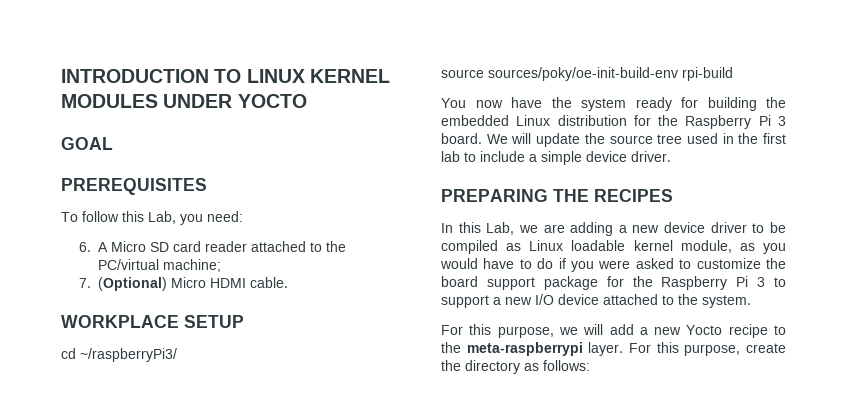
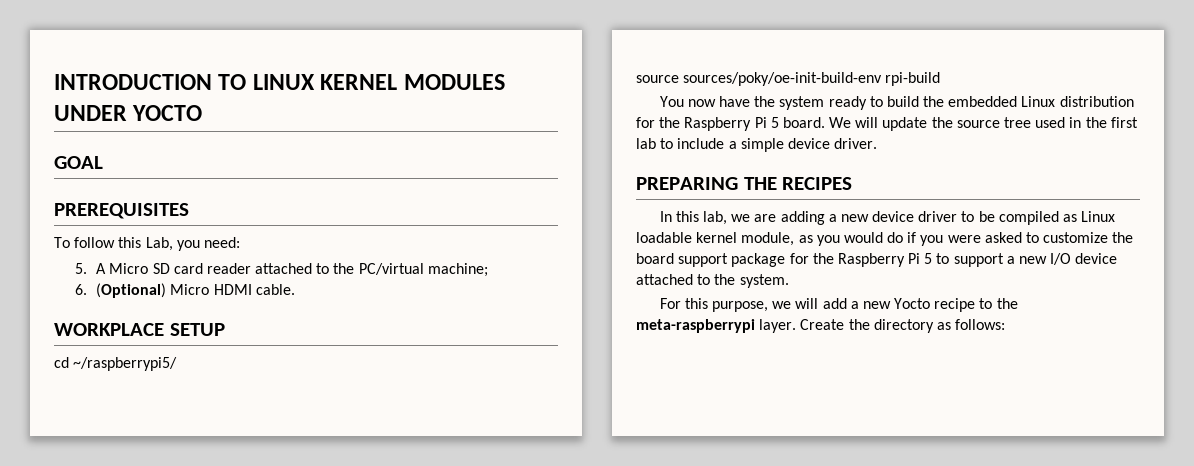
[79,242,92,252] 6. -> [75,263,88,274] 5.
[79,278,92,288] 7. -> [75,284,88,295] 6.
[80,348,177,362] ~/raspberryPi3/ -> [73,357,178,371] ~/raspberrypi5/
[681,97,757,111] for building -> [869,96,919,107] to build
[778,116,786,126] 3 -> [770,117,779,128] 5
[486,222,515,235] Lab, -> [702,211,727,225] lab,
[483,258,532,269] have to -> (883, 237) none
[757,277,766,287] 3 -> [924,253,933,264] 5
[629,342,786,356] For this purpose, create -> [800,319,845,330] Create

